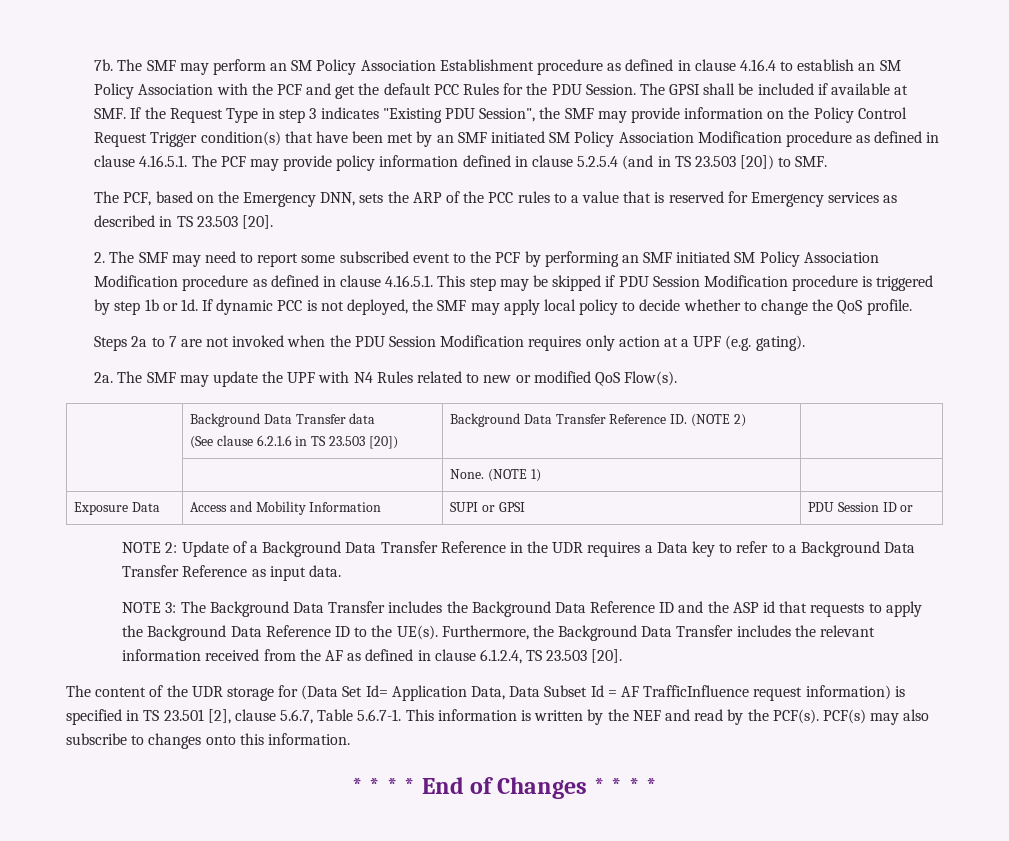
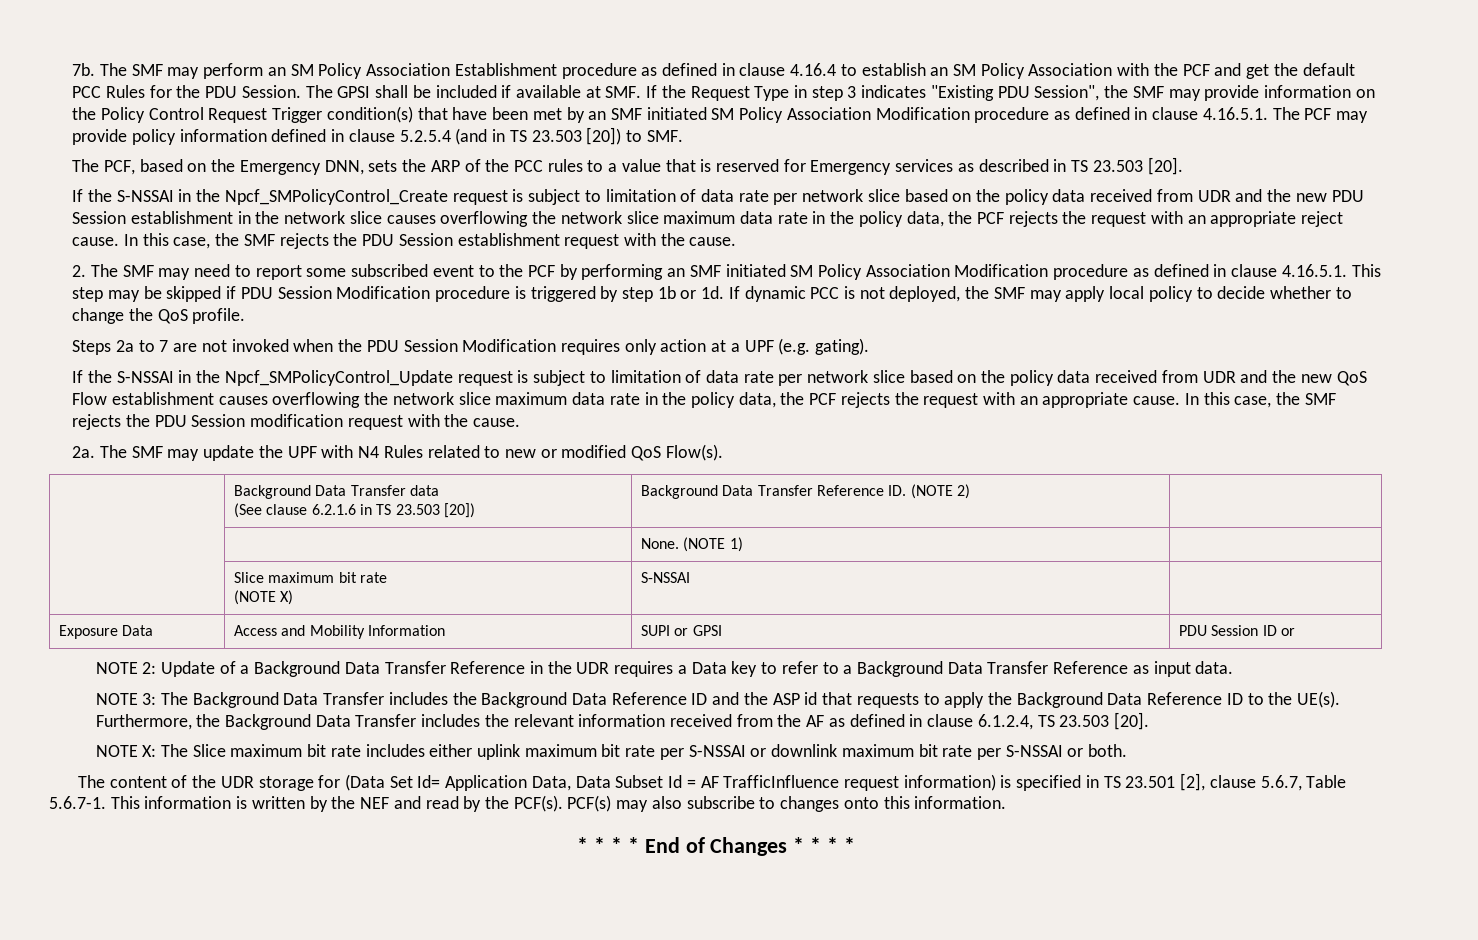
(273, 222) none -> [72,189,1364,205] [72,211,1344,227] [72,233,737,249] // If the S-NSSAI in the Npcf_SMPolicyControl_Create request is subject to limitation of data rate per network slice based on the policy data received from UDR and the new PDU Session establishment in the network slice causes overflowing the network slice maximum data rate in the policy data, the PCF rejects the request with an appropriate reject cause. In this case, the SMF rejects the PDU Session establishment request with the cause.
(805, 343) none -> [72,370,1367,386] [72,392,1336,408] [72,414,521,430] // If the S-NSSAI in the Npcf_SMPolicyControl_Update request is subject to limitation of data rate per network slice based on the policy data received from UDR and the new QoS Flow establishment causes overflowing the network slice maximum data rate in the policy data, the PCF rejects the request with an appropriate cause. In this case, the SMF rejects the PDU Session modification request with the cause.
(541, 475) none -> [234,572,388,583] [234,590,294,605] [641,572,691,583] // | Slice maximum bit rate // (NOTE X) | S-NSSAI |
(623, 656) none -> [95,744,1128,760] // NOTE X: The Slice maximum bit rate includes either uplink maximum bit rate per S-NSSAI or downlink maximum bit rate per S-NSSAI or both.

